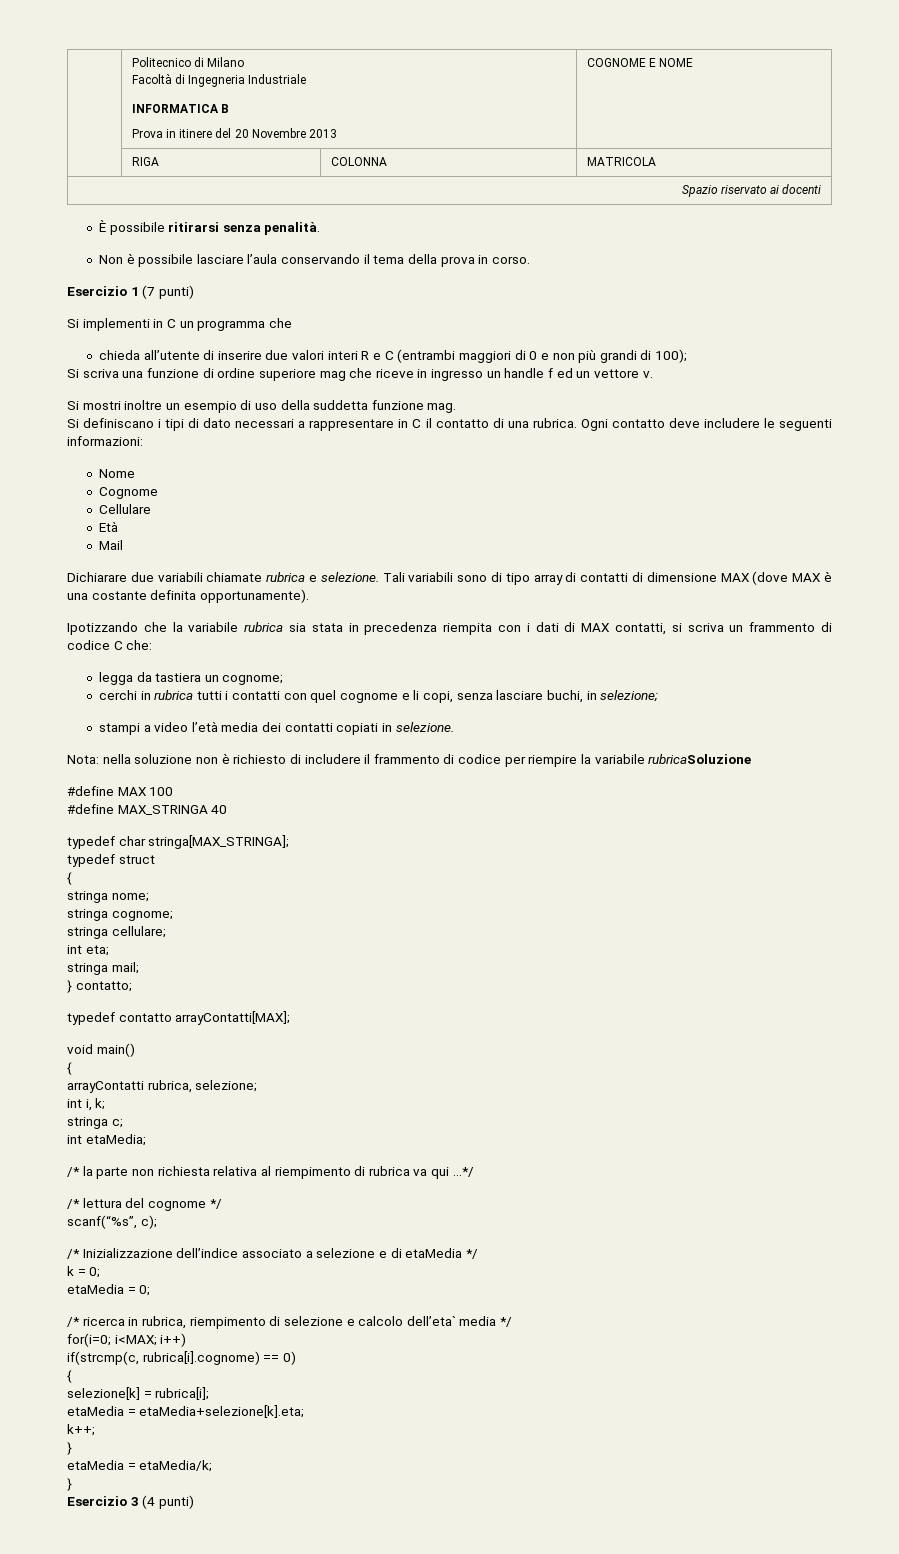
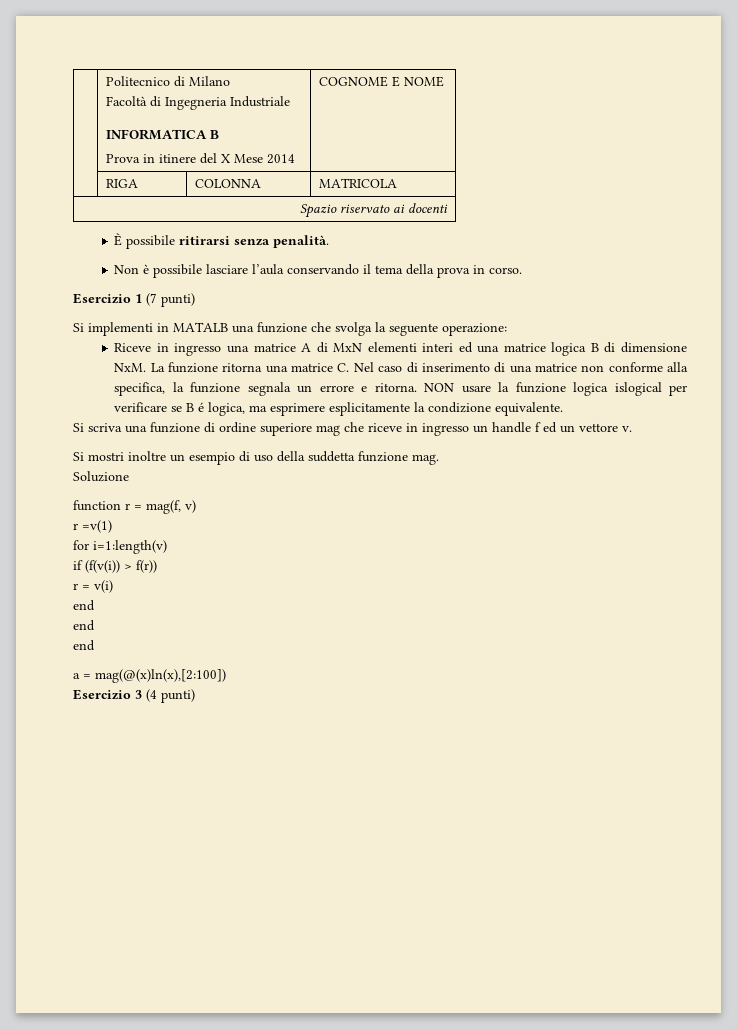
[234,128,338,138] 20 Novembre 2013 -> [220,154,295,164] X Mese 2014
[166,318,292,331] [98,349,688,363] C un programma che // chieda all’utente di inserire due valori interi R e C (entrambi maggiori di 0 e non più grandi di 100); -> [173,322,507,336] [114,342,688,356] [114,362,689,373] [114,382,688,396] [114,402,564,416] MATALB una funzione che svolga la seguente operazione: // Riceve in ingresso una matrice A di MxN elementi interi ed una matrice logica B di dimensione NxM. La funzione ritorna una matrice C. Nel caso di inserimento di una matrice non conforme alla specifica, la funzione segnala un errore e ritorna. NON usare la funzione logica islogical per verificare se B é logica, ma esprimere esplicitamente la condizione equivalente.
[67,418,832,431] [67,436,143,446] [98,469,135,478] [98,487,158,499] [98,504,151,514] [98,521,118,532] [98,540,123,550] [67,571,832,585] [67,589,309,603] [67,622,832,635] [67,640,153,650] [98,672,284,685] [98,690,659,703] [98,721,454,735] [67,753,752,767] [67,786,174,796] [67,804,228,815] [67,835,290,849] [67,854,155,867] [67,872,72,885] [67,891,149,903] [67,909,173,921] [67,926,166,939] [67,945,109,956] [67,962,139,975] [67,980,132,993] [67,1011,291,1025] [67,1043,135,1057] [67,1062,72,1075] [67,1080,258,1093] [67,1098,106,1111] [67,1117,123,1129] [67,1134,146,1146] [67,1166,474,1179] [67,1198,222,1211] [67,1215,157,1229] [67,1248,478,1259] [67,1266,101,1278] [67,1284,151,1296] [67,1316,513,1329] [67,1333,187,1347] [67,1351,296,1365] [67,1370,72,1383] [67,1387,210,1400] [67,1405,305,1418] [67,1424,95,1436] [67,1442,72,1455] [67,1460,213,1472] [67,1478,72,1491] Si definiscano i tipi di dato necessari a rappresentare in C il contatto di una rubrica. Ogni contatto deve includere le seguenti informazioni: // Nome // Cognome // Cellulare // Età // Mail // Dichiarare due variabili chiamate rubrica e selezione. Tali variabili sono di tipo array di contatti di dimensione MAX (dove MAX è una costante definita opportunamente). // Ipotizzando che la variabile rubrica sia stata in precedenza riempita con i dati di MAX contatti, si scriva un frammento di codice C che: // legga da tastiera un cognome; // cerchi in rubrica tutti i contatti con quel cognome e li copi, senza lasciare buchi, in selezione; // stampi a video l’età media dei contatti copiati in selezione. // Nota: nella soluzione non è richiesto di includere il frammento di codice per riempire la variabile rubricaSoluzione // #define MAX 100 // #define MAX_STRINGA 40 // typedef char stringa[MAX_STRINGA]; // typedef struct // { // stringa nome; // stringa cognome; // stringa cellulare; // int eta; // stringa mail; // } contatto; // typedef contatto arrayContatti[MAX]; // void main() // { // arrayContatti rubrica, selezione; // int i, k; // stringa c; // int etaMedia; // /* la parte non richiesta relativa al riempimento di rubrica va qui …*/ // /* lettura del cognome */ // scanf(“%s”, c); // /* Inizializzazione dell’indice associato a selezione e di etaMedia */ // k = 0; // etaMedia = 0; // /* ricerca in rubrica, riempimento di selezione e calcolo dell’eta` media */ // for(i=0; i<MAX; i++) // if(strcmp(c, rubrica[i].cognome) == 0) // { // selezione[k] = rubrica[i]; // etaMedia = etaMedia+selezione[k].eta; // k++; // } // etaMedia = etaMedia/k; // } -> [73,471,129,482] [73,500,196,514] [73,520,112,533] [73,540,167,554] [73,560,157,573] [73,580,113,593] [73,600,95,611] [73,620,95,631] [73,640,95,651] [73,669,226,683] Soluzione // function r = mag(f, v) // r =v(1) // for i=1:length(v) // if (f(v(i)) > f(r)) // r = v(i) // end // end // end // a = mag(@(x)ln(x),[2:100])

